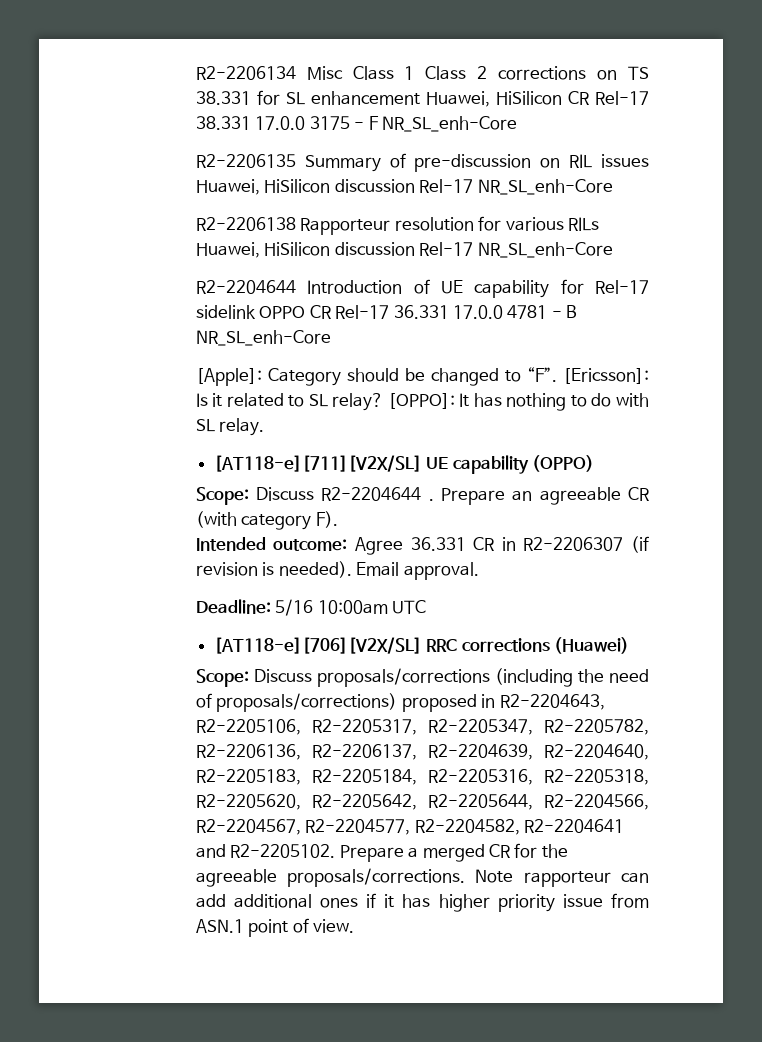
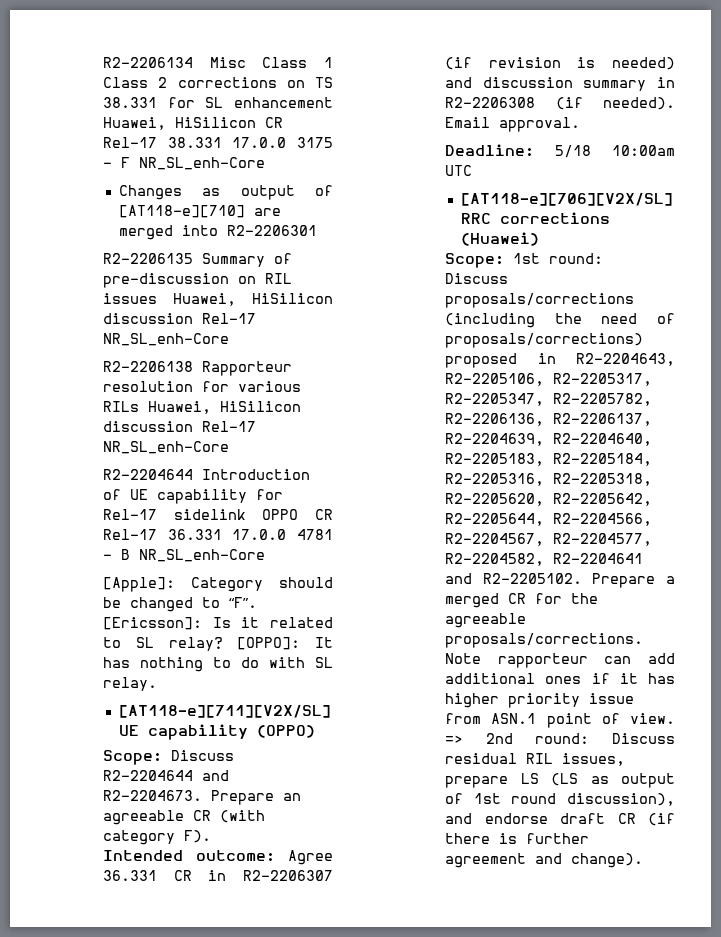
(518, 124) none -> [118,185,333,200] [118,205,281,218] [118,225,317,240] // Changes as output of [AT118-e][710] are merged into R2-2206301
[428,499,434,501] . -> [202,770,230,781] [103,790,203,801] and R2-2204673.
(275, 569) none -> [612,57,675,70] [445,77,675,91] [445,97,583,110] needed) and discussion summary in R2-2206308 (if
[275,599,314,616] 5/16 -> [555,145,592,158] 5/18
(249, 678) none -> [513,253,604,264] 1st round:
(355, 926) none -> [445,733,675,744] [445,753,626,766] [445,773,675,788] [445,793,675,806] [445,813,675,826] [445,833,590,844] [445,853,644,868] => 2nd round: Discuss residual RIL issues, prepare LS (LS as output of 1st round discussion), and endorse draft CR (if there is further agreement and change).

